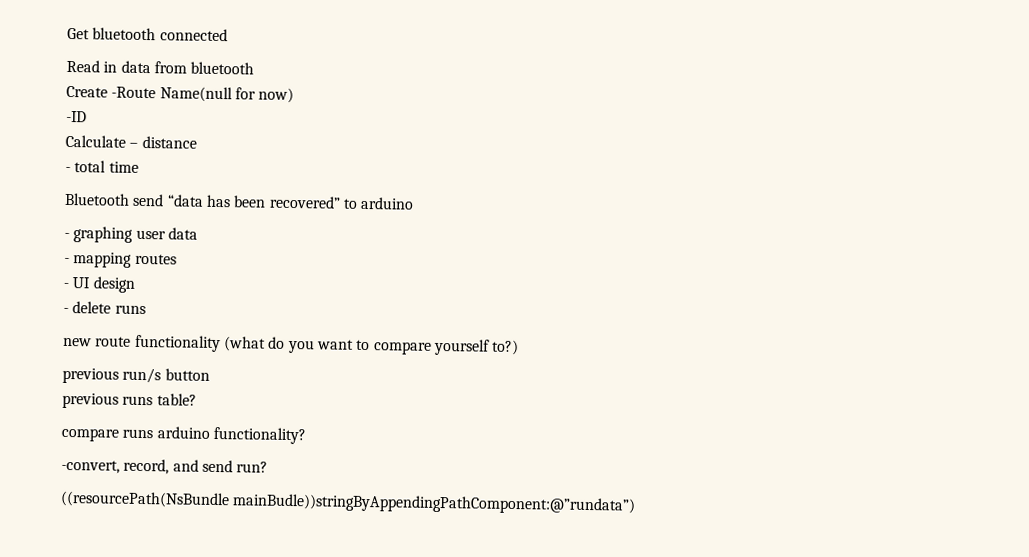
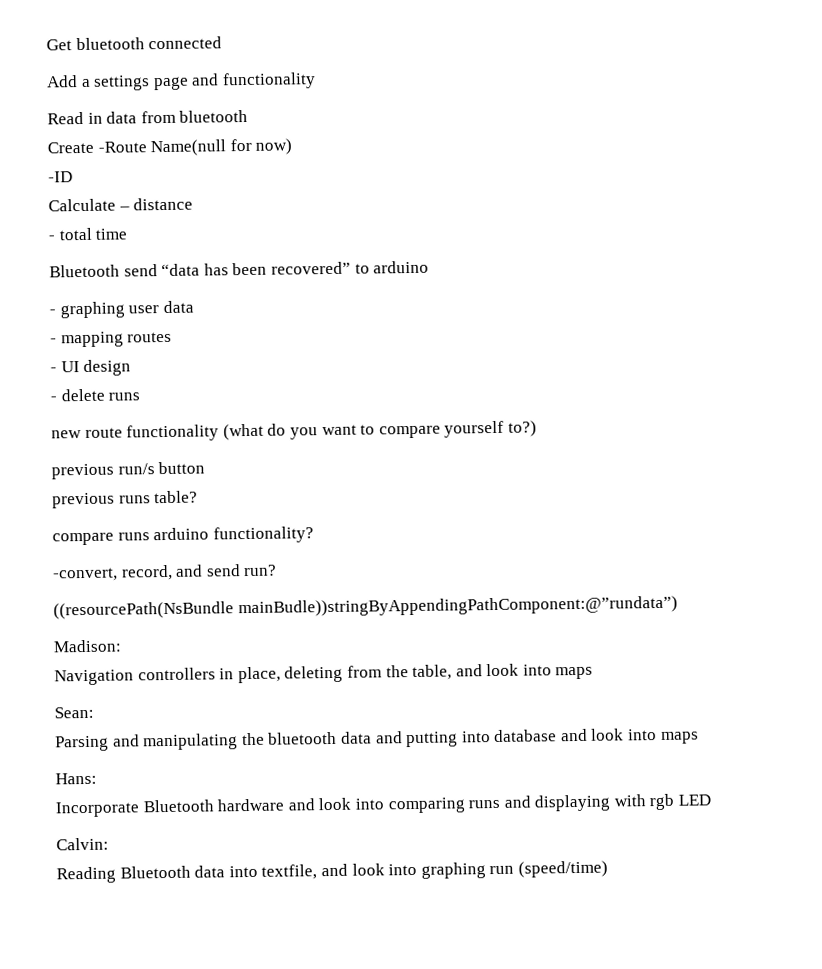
(228, 35) none -> [46,72,316,91] // Add a settings page and functionality
(637, 504) none -> [53,639,122,653] [54,663,594,686] [54,706,94,719] [55,728,699,752] [55,772,97,785] [55,793,712,818] [56,837,109,851] [56,860,608,884] // Madison: // Navigation controllers in place, deleting from the table, and look into maps // Sean: // Parsing and manipulating the bluetooth data and putting into database and look into maps // Hans: // Incorporate Bluetooth hardware and look into comparing runs and displaying with rgb LED // Calvin: // Reading Bluetooth data into textfile, and look into graphing run (speed/time)

